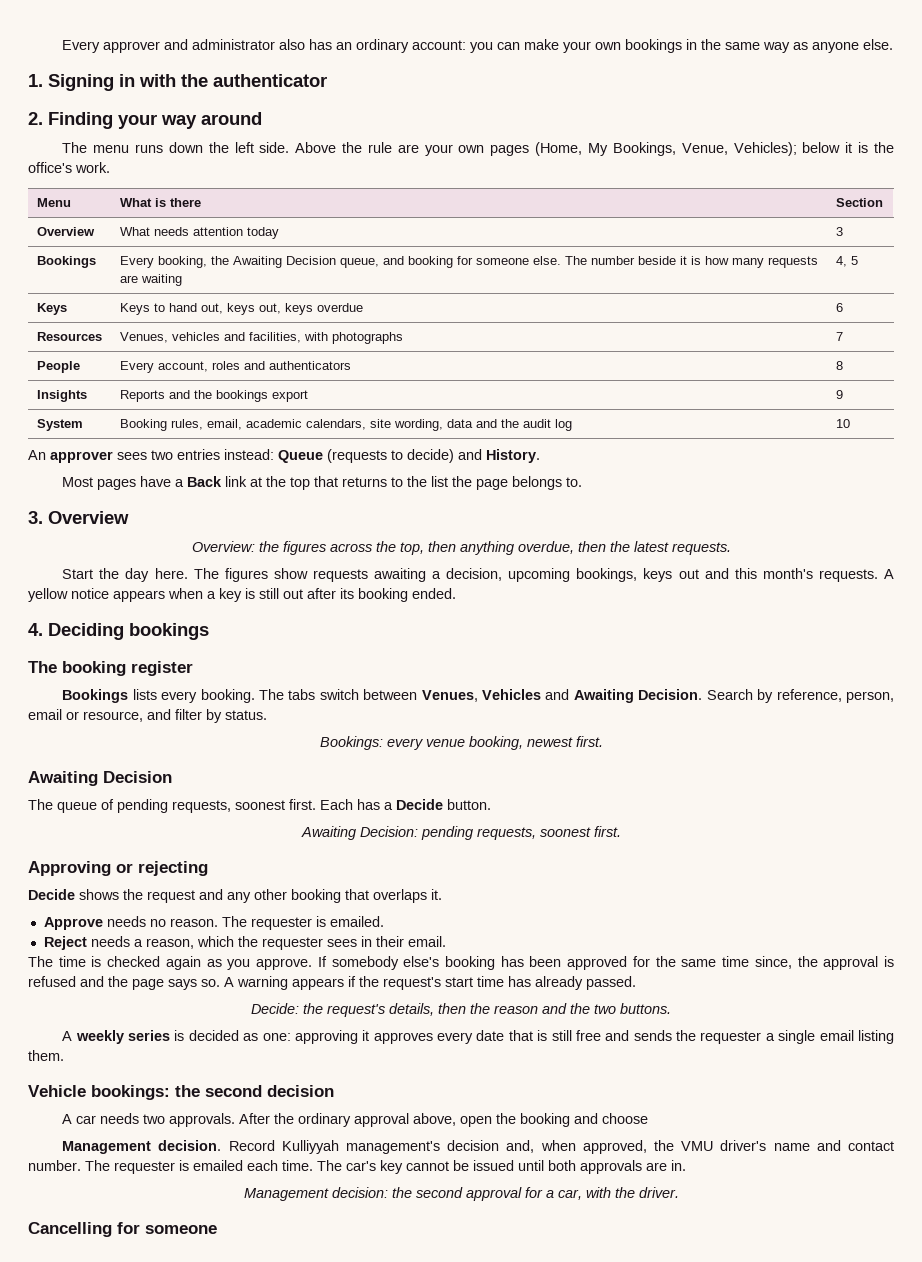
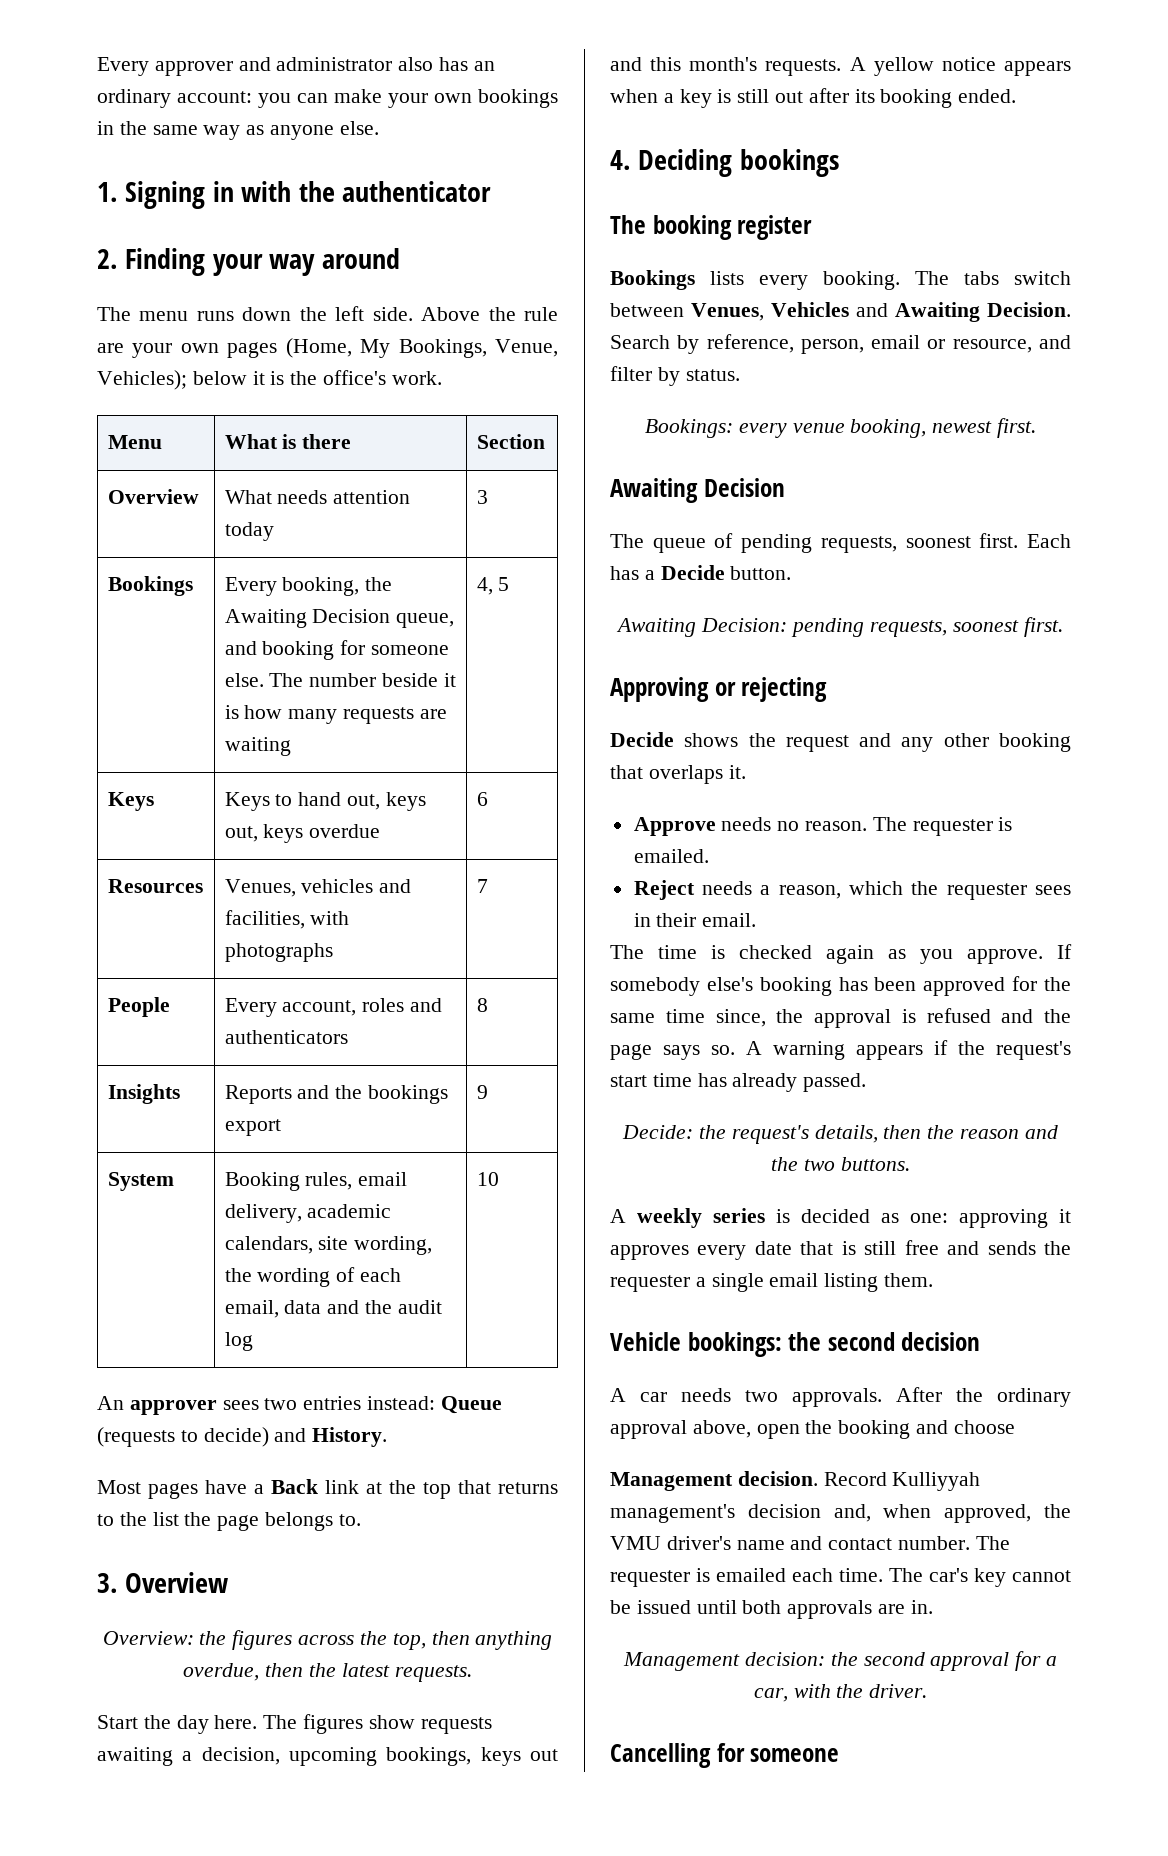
[206,419,242,430] email, -> [358,1172,408,1186] [224,1204,302,1223] email delivery,
(443, 425) none -> [224,1267,402,1287] [224,1300,279,1318] the wording of each email,

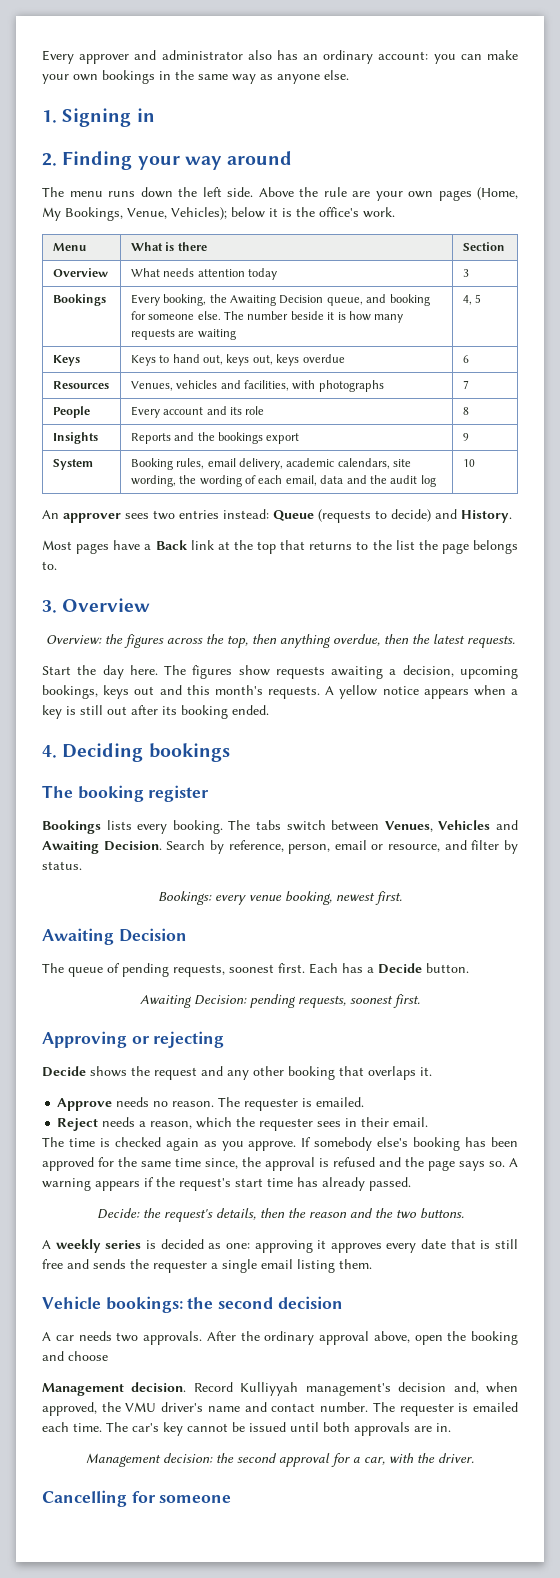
[241,181,492,202] with the authenticator -> (155, 115) none
[282,998,443,1016] [224,1030,348,1044] account, roles and authenticators -> [163,406,265,415] account and its role

